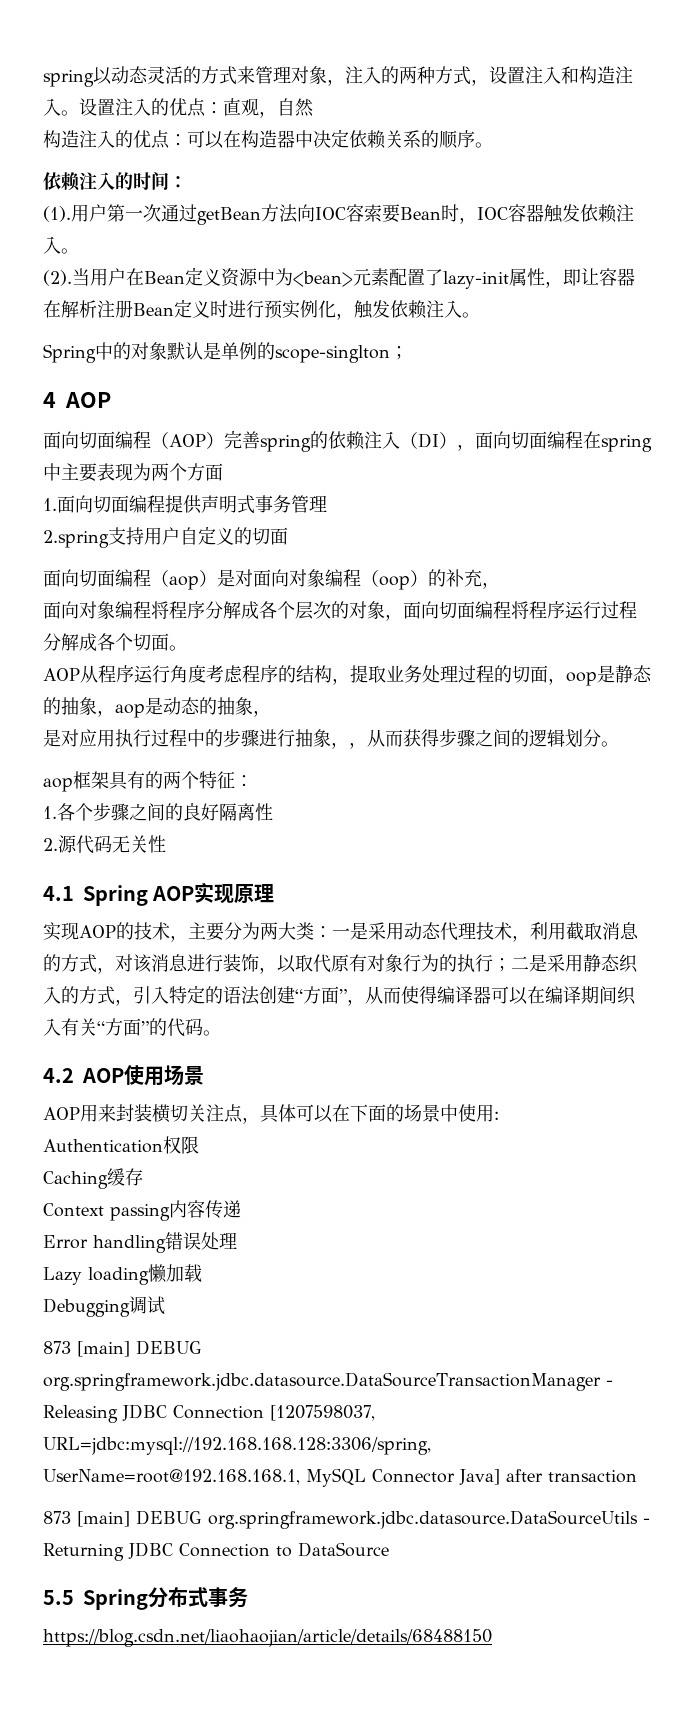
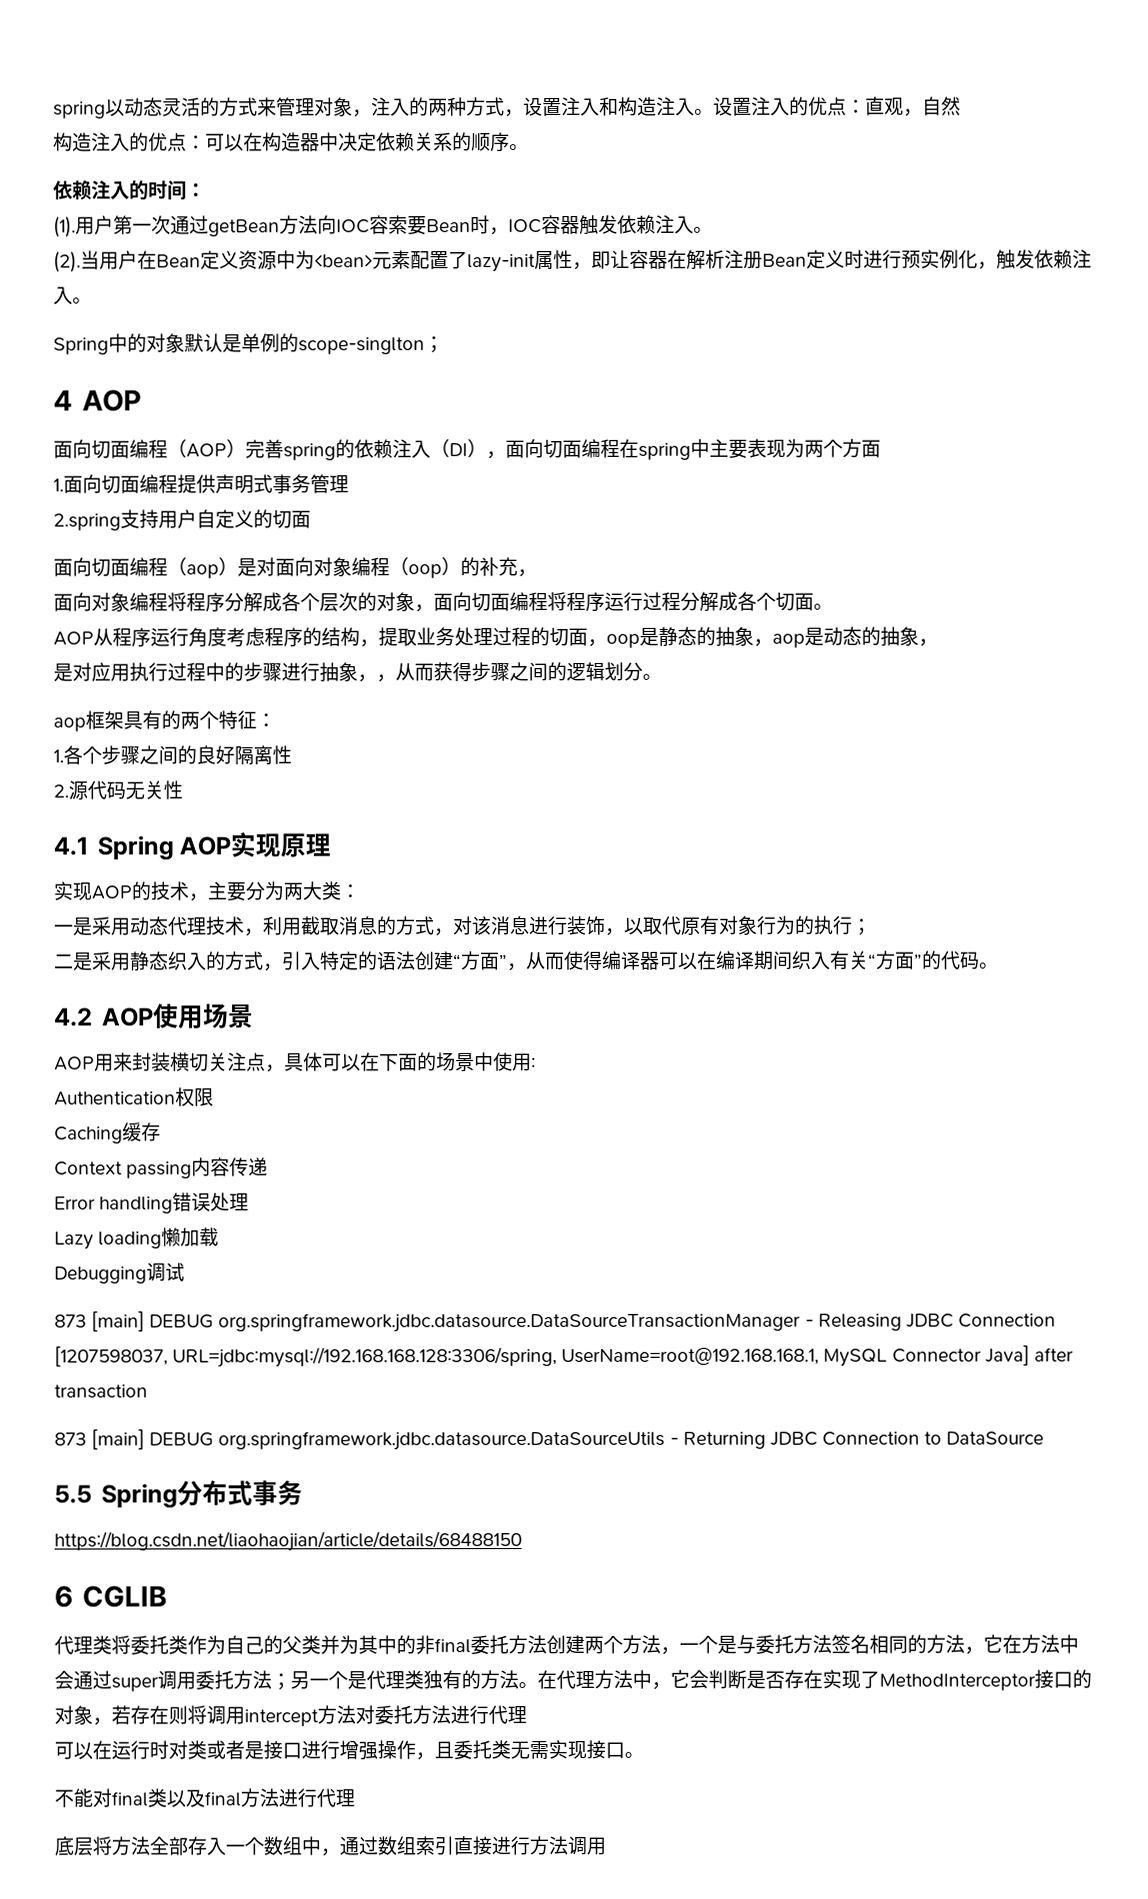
(332, 932) none -> (360, 891) //
(511, 965) none -> (871, 927) //
(492, 1638) none -> [54,1585,167,1608] [54,1634,1079,1655] [54,1669,1092,1692] [54,1705,527,1727] [54,1739,644,1761] [54,1788,355,1808] [54,1835,606,1857] // 6 CGLIB // 代理类将委托类作为自己的父类并为其中的非final委托方法创建两个方法，一个是与委托方法签名相同的方法，它在方法中会通过super调用委托方法；另一个是代理类独有的方法。在代理方法中，它会判断是否存在实现了MethodInterceptor接口的对象，若存在则将调用intercept方法对委托方法进行代理 // 可以在运行时对类或者是接口进行增强操作，且委托类无需实现接口。 // 不能对final类以及final方法进行代理 // 底层将方法全部存入一个数组中，通过数组索引直接进行方法调用

